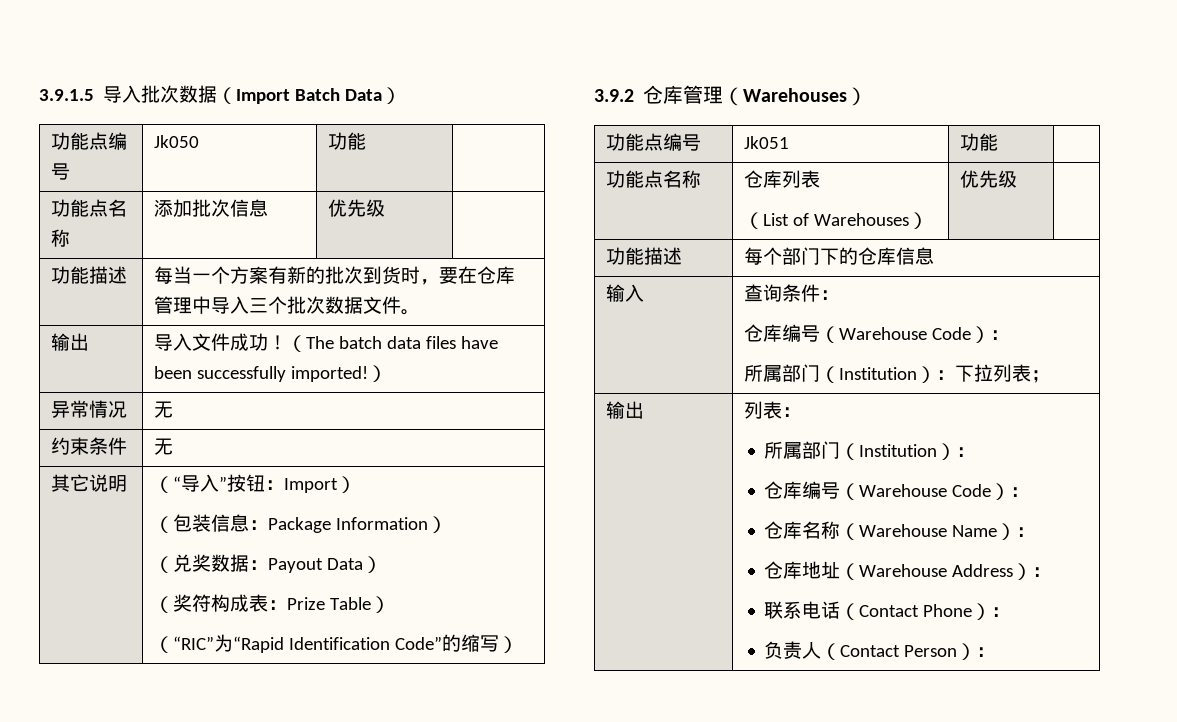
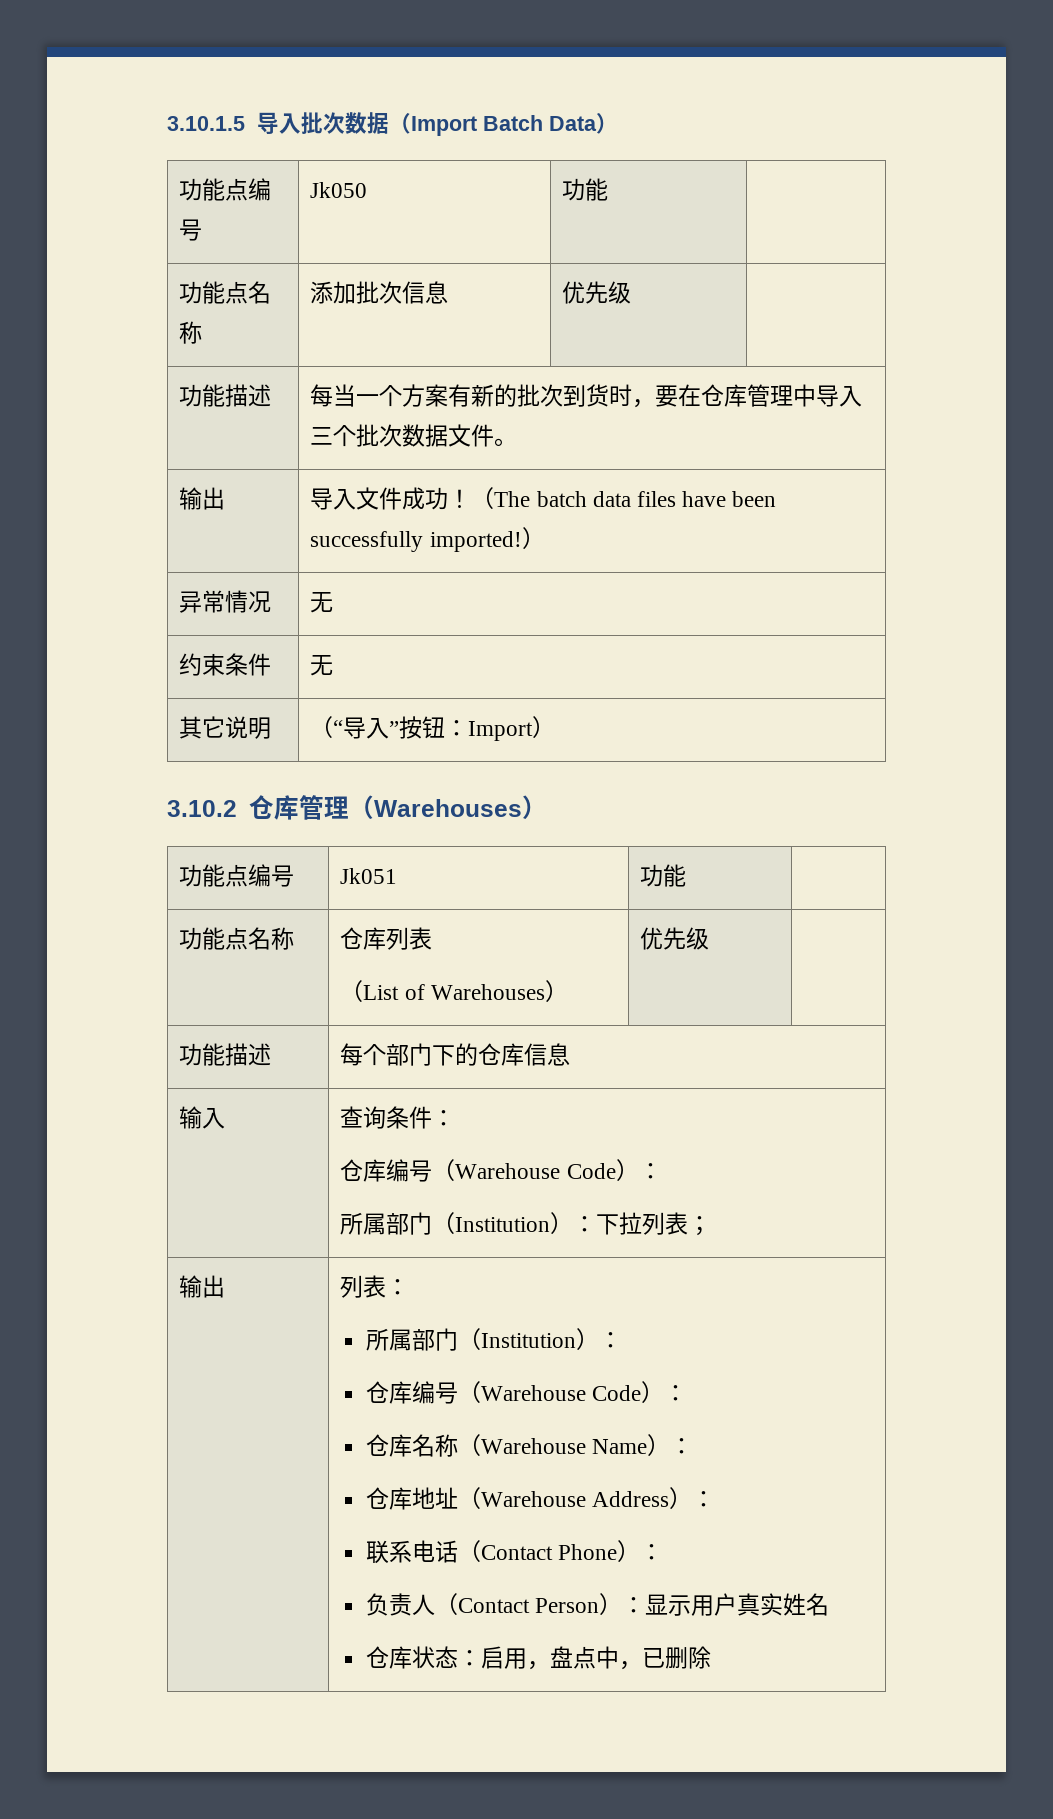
[39,89,94,101] 3.9.1.5 -> [167,116,245,131] 3.10.1.5
[153,514,447,533] [153,554,382,573] [153,594,390,613] [153,634,518,653] [594,89,634,102] // （包装信息：Package Information） // （兑奖数据：Payout Data） // （奖符构成表：Prize Table） // （“RIC”为“Rapid Identification Code”的缩写） // 3.9.2 -> [167,800,237,817] // 3.10.2
(996, 652) none -> [644,1593,829,1616] [365,1646,711,1670] 显示用户真实姓名 // 仓库状态：启用，盘点中，已删除

